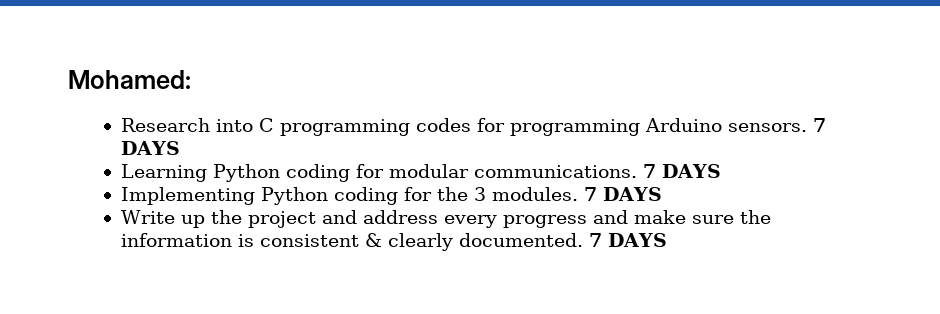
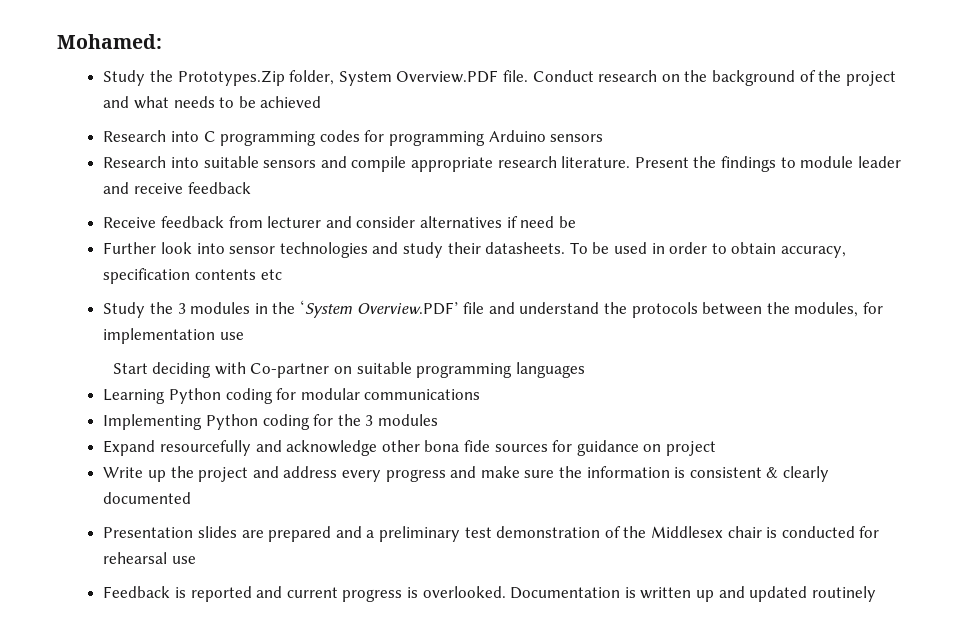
(191, 79) none -> [103,70,896,86] [103,96,322,109] // Study the Prototypes.Zip folder, System Overview.PDF file. Conduct research on the background of the project and what needs to be achieved
[727,118,826,132] [120,141,180,155] sensors. 7 DAYS -> [550,134,604,142] [103,156,901,172] [103,182,251,194] [103,216,576,228] [103,242,846,258] [103,268,282,284] [103,300,883,318] [103,328,245,344] [112,362,585,378] sensors // Research into suitable sensors and compile appropriate research literature. Present the findings to module leader and receive feedback // Receive feedback from lecturer and consider alternatives if need be // Further look into sensor technologies and study their datasheets. To be used in order to obtain accuracy, specification contents etc // Study the 3 modules in the ‘System Overview.PDF’ file and understand the protocols between the modules, for implementation use // Start deciding with Co-partner on suitable programming languages
[473,164,721,178] communications. 7 DAYS -> [364,389,481,400] communications
[491,187,662,201] modules. 7 DAYS -> [378,414,439,426] [103,440,716,456] modules // Expand resourcefully and acknowledge other bona fide sources for guidance on project
[458,233,667,247] documented. 7 DAYS -> [103,492,192,504] [103,526,880,542] [103,552,197,564] [103,586,876,602] documented // Presentation slides are prepared and a preliminary test demonstration of the Middlesex chair is conducted for rehearsal use // Feedback is reported and current progress is overlooked. Documentation is written up and updated routinely

